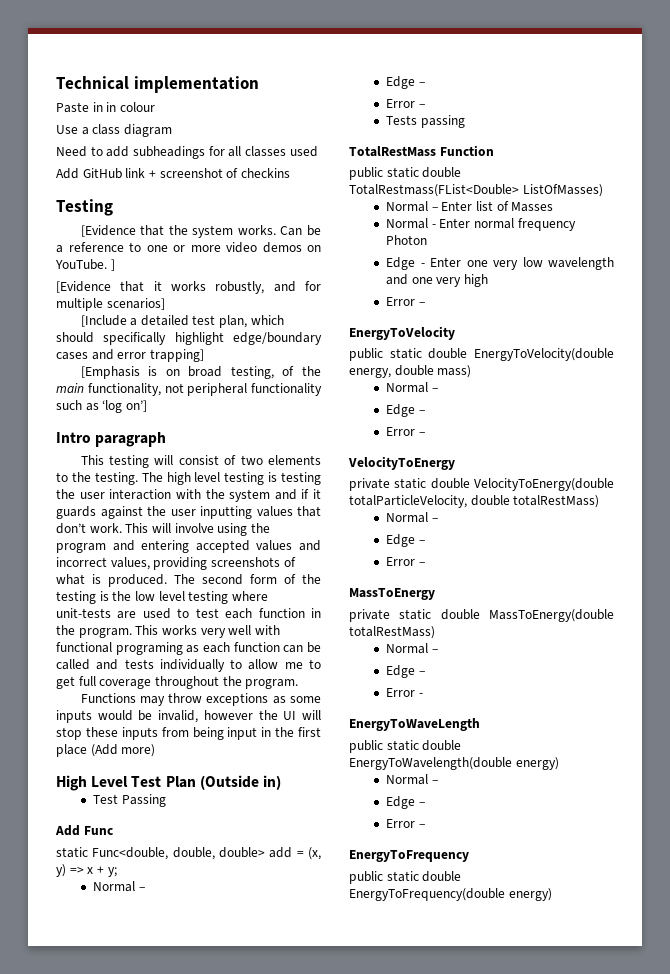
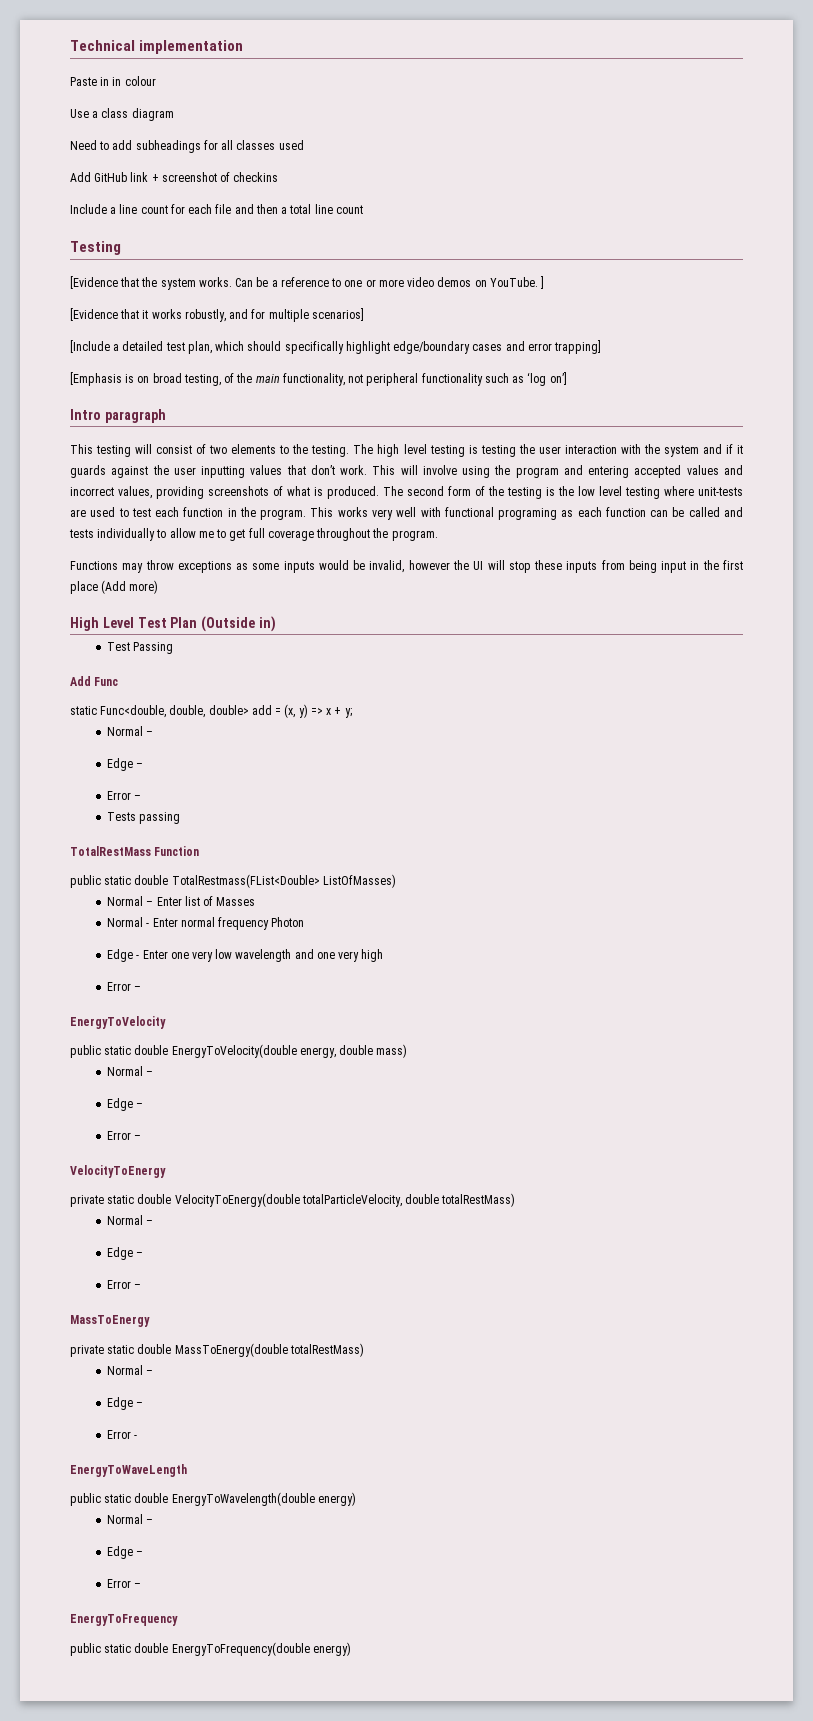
(290, 173) none -> [70,204,363,214] // Include a line count for each file and then a total line count

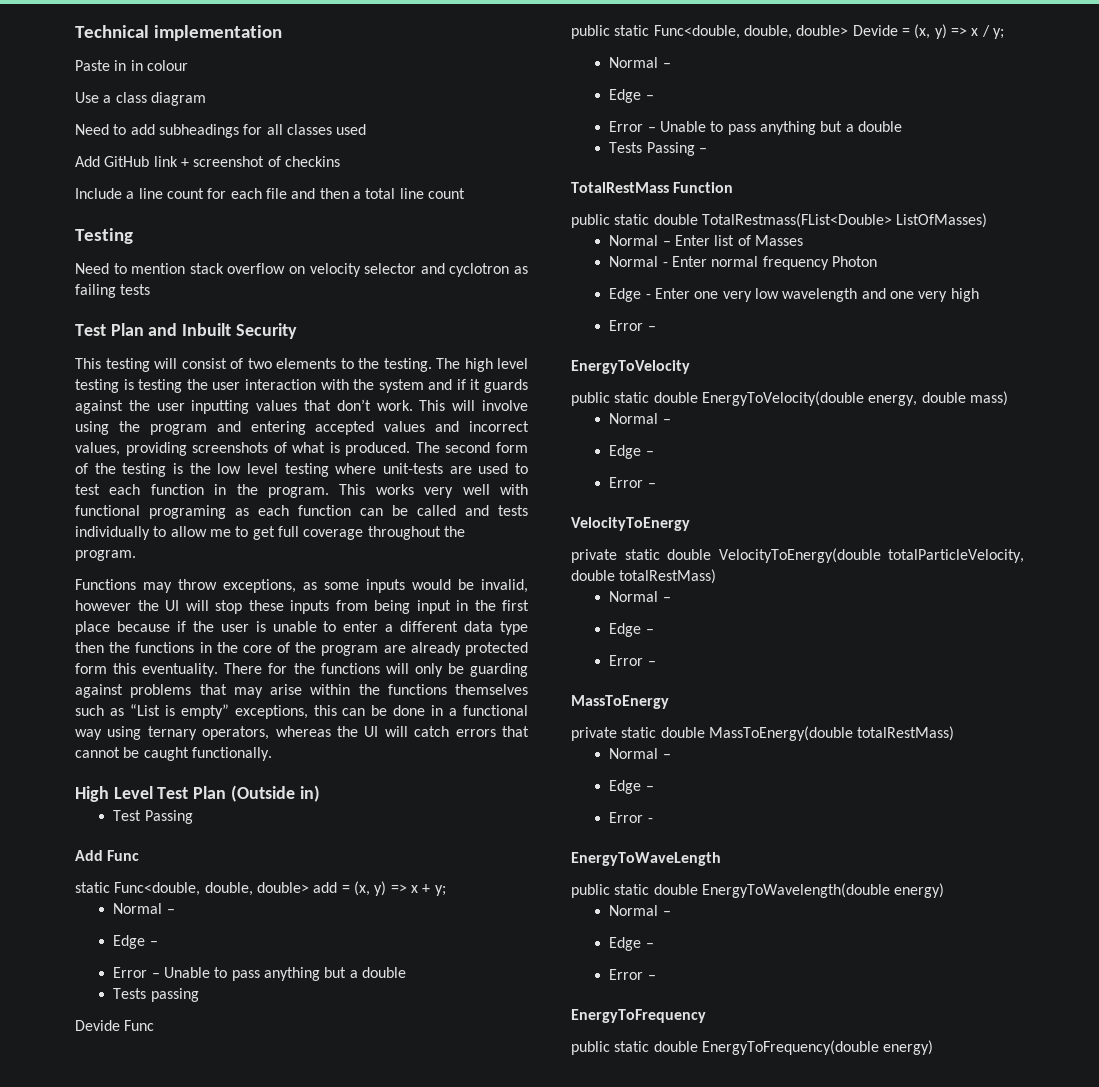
[70,276,545,290] [70,308,364,322] [70,340,602,354] [70,372,567,386] [70,409,166,423] [Evidence that the system works. Can be a reference to one or more video demos on YouTube. ] // [Evidence that it works robustly, and for multiple scenarios] // [Include a detailed test plan, which should specifically highlight edge/boundary cases and error trapping] // [Emphasis is on broad testing, of the main functionality, not peripheral functionality such as ‘log on’] // Intro paragraph -> [75,263,529,277] [75,284,151,298] [75,323,297,339] Need to mention stack overflow on velocity selector and cyclotron as failing tests // Test Plan and Inbuilt Security
[177,561,232,573] exceptions -> [223,579,296,593] exceptions,
[101,580,159,594] (Add more) -> [116,621,528,635] [75,642,528,656] [75,663,528,677] [75,684,528,698] [75,704,529,719] [75,726,529,740] [75,747,272,761] because if the user is unable to enter a different data type then the functions in the core of the program are already protected form this eventuality. There for the functions will only be guarding against problems that may arise within the functions themselves such as “List is empty” exceptions, this can be done in a functional way using ternary operators, whereas the UI will catch errors that cannot be caught functionally.
[107,812,181,824] // Tests passing -> [164,967,406,981] [113,988,199,1002] [75,1020,155,1031] [571,24,1004,39] [609,57,671,68] [609,89,654,103] [609,121,902,135] [609,142,708,156] Unable to pass anything but a double // Tests passing // Devide Func // public static Func<double, double, double> Devide = (x, y) => x / y; // Normal – // Edge – // Error – Unable to pass anything but a double // Tests Passing –

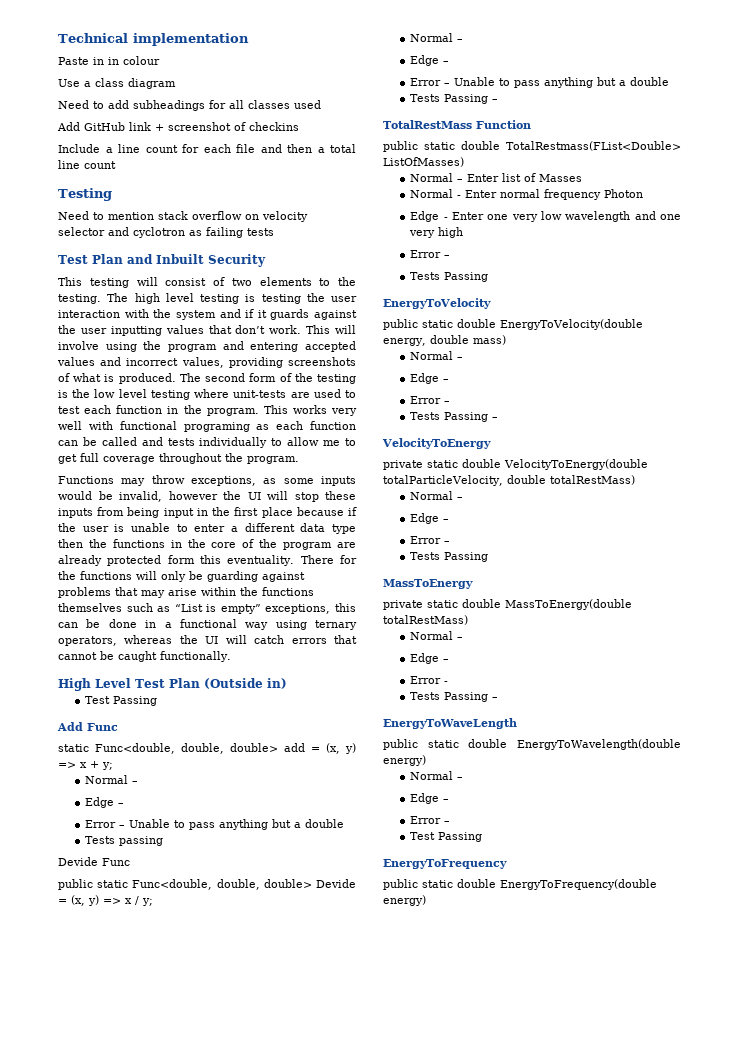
(656, 328) none -> [410,272,489,282] // Tests Passing
(656, 485) none -> [410,412,499,422] // Tests Passing –
(656, 663) none -> [410,552,489,562] // Tests Passing
(653, 820) none -> [410,692,499,702] // Tests Passing –
(656, 977) none -> [410,832,483,842] // Test Passing

